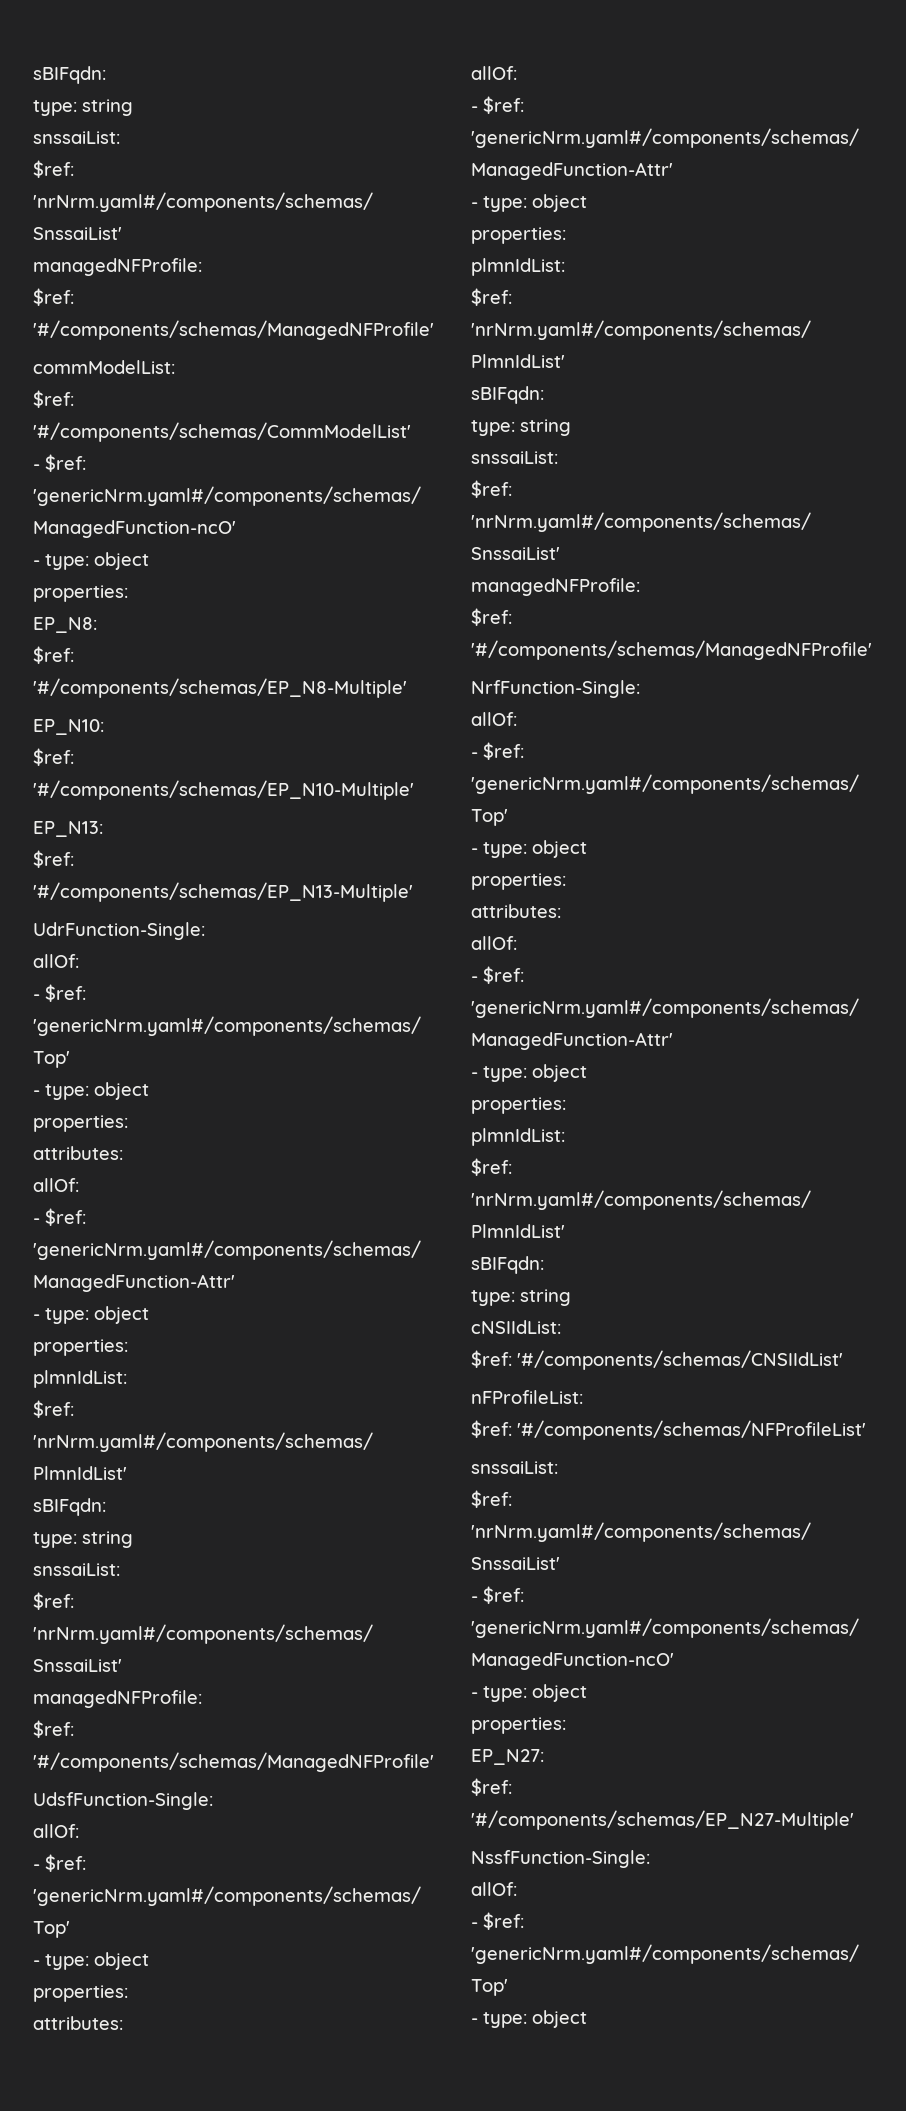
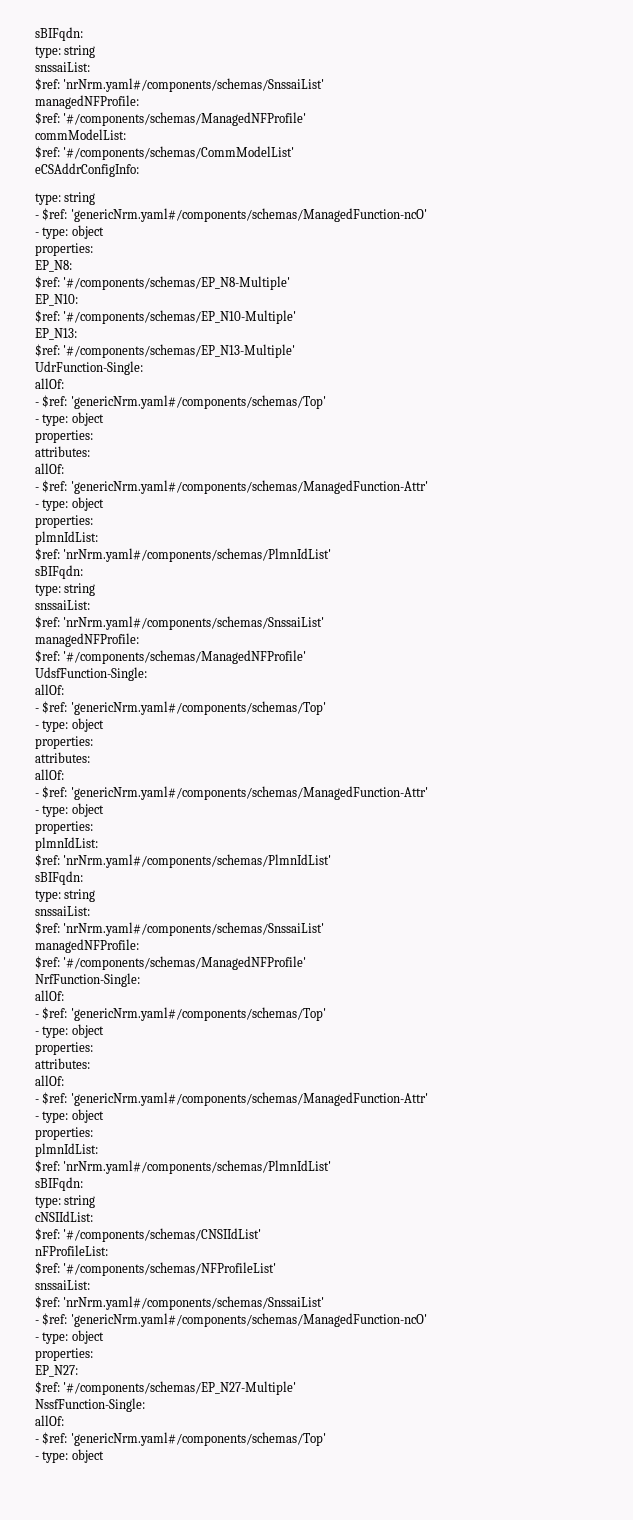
(411, 432) none -> [35,163,139,177] [35,192,96,205] // eCSAddrConfigInfo: // type: string

